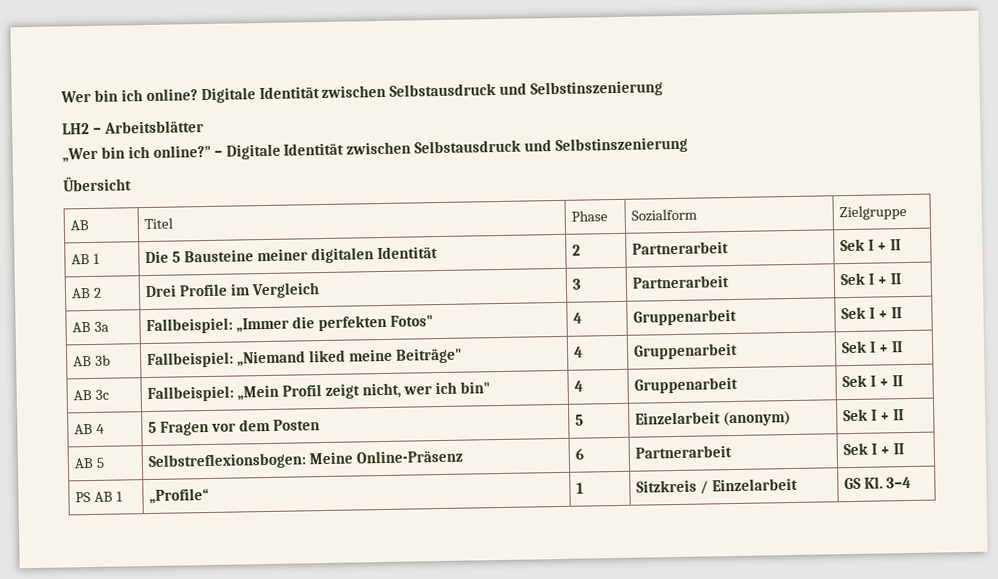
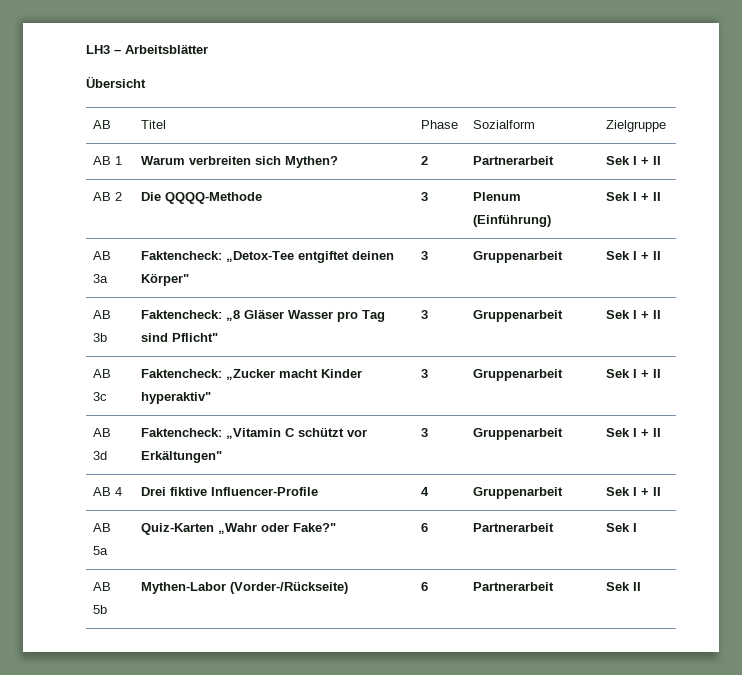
[60,80,664,104] [62,120,204,135] [62,136,689,163] Wer bin ich online? Digitale Identität zwischen Selbstausdruck und Selbstinszenierung // LH2 – Arbeitsblätter // „Wer bin ich online?" – Digitale Identität zwischen Selbstausdruck und Selbstinszenierung -> [86,44,208,54] LH3 – Arbeitsblätter
[145,246,438,264] Die 5 Bausteine meiner digitalen Identität -> [141,156,339,168] Warum verbreiten sich Mythen?
[145,282,320,299] [572,278,583,290] [632,275,730,289] Drei Profile im Vergleich | 3 | Partnerarbeit -> [141,192,263,204] [421,192,429,201] [473,192,522,201] [473,214,552,227] Die QQQQ-Methode | 3 | Plenum (Einführung)
[146,314,433,335] [573,312,583,324] [633,308,738,326] [841,306,902,320] [73,354,112,367] [147,347,462,369] [573,346,584,358] [633,342,739,360] [841,340,903,354] [73,389,110,401] [147,381,490,403] [574,380,584,392] [634,376,739,394] [842,374,903,388] [74,423,106,435] [148,418,320,436] [575,414,585,426] [635,411,792,427] [843,408,904,422] [74,457,105,469] [148,449,463,471] [575,448,585,460] [635,445,733,459] [843,442,904,456] [75,491,123,503] [149,487,210,505] [576,482,585,494] [636,477,798,495] [844,476,911,490] Fallbeispiel: „Immer die perfekten Fotos" | 4 | Gruppenarbeit | Sek I + II // AB 3b | Fallbeispiel: „Niemand liked meine Beiträge" | 4 | Gruppenarbeit | Sek I + II // AB 3c | Fallbeispiel: „Mein Profil zeigt nicht, wer ich bin" | 4 | Gruppenarbeit | Sek I + II // AB 4 | 5 Fragen vor dem Posten | 5 | Einzelarbeit (anonym) | Sek I + II // AB 5 | Selbstreflexionsbogen: Meine Online-Präsenz | 6 | Partnerarbeit | Sek I + II // PS AB 1 | „Profile“ | 1 | Sitzkreis / Einzelarbeit | GS Kl. 3–4 -> [141,251,395,263] [141,273,190,286] [421,251,429,260] [473,251,564,263] [606,251,662,260] [93,310,112,319] [93,333,108,342] [141,309,386,322] [141,333,219,342] [421,310,429,319] [473,310,564,322] [606,310,662,319] [93,369,112,378] [93,392,108,401] [141,369,363,380] [141,392,212,404] [421,369,429,378] [473,369,564,381] [606,369,662,378] [93,428,112,437] [93,451,108,460] [141,427,368,439] [141,450,223,463] [421,428,429,437] [473,428,564,440] [606,428,662,437] [93,487,123,496] [141,487,319,496] [421,487,430,496] [473,487,564,499] [606,487,662,496] [93,523,112,532] [93,546,109,555] [141,523,337,535] [421,523,429,532] [473,523,555,532] [606,523,638,532] [93,582,112,591] [93,605,108,614] [141,581,349,594] [421,582,429,591] [473,582,555,591] [606,582,642,591] Faktencheck: „Detox-Tee entgiftet deinen Körper" | 3 | Gruppenarbeit | Sek I + II // AB 3b | Faktencheck: „8 Gläser Wasser pro Tag sind Pflicht" | 3 | Gruppenarbeit | Sek I + II // AB 3c | Faktencheck: „Zucker macht Kinder hyperaktiv" | 3 | Gruppenarbeit | Sek I + II // AB 3d | Faktencheck: „Vitamin C schützt vor Erkältungen" | 3 | Gruppenarbeit | Sek I + II // AB 4 | Drei fiktive Influencer-Profile | 4 | Gruppenarbeit | Sek I + II // AB 5a | Quiz-Karten „Wahr oder Fake?" | 6 | Partnerarbeit | Sek I // AB 5b | Mythen-Labor (Vorder-/Rückseite) | 6 | Partnerarbeit | Sek II

